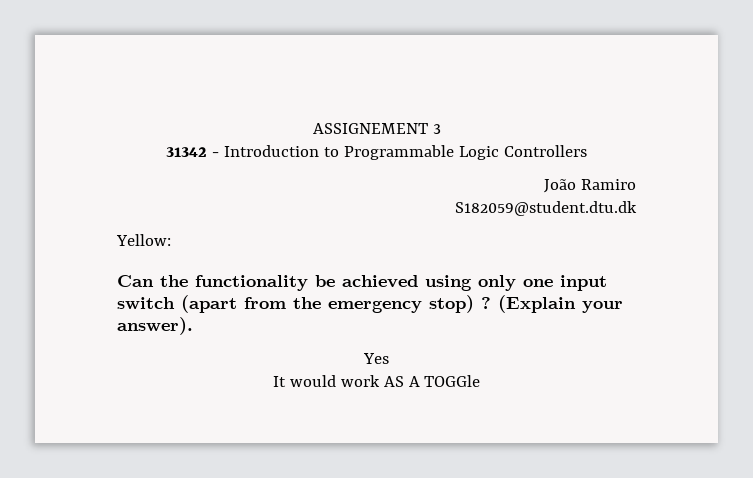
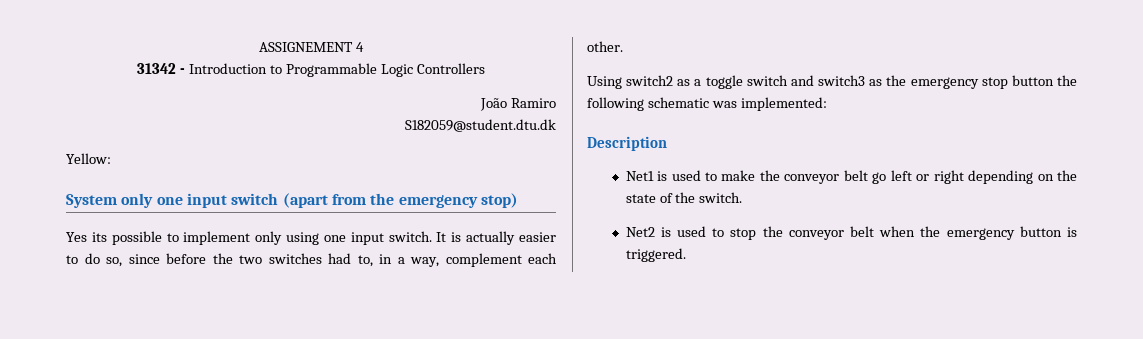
[432,124,441,134] 3 -> [355,42,364,52] 4
[117,275,472,291] Can the functionality be achieved using -> [66,194,117,208] System
[481,295,623,313] [117,317,193,335] [363,353,389,364] [272,375,481,387] ? (Explain your answer). // Yes // It would work AS A TOGGle -> [66,231,557,245] [66,253,557,267] [587,41,623,52] [587,75,1077,89] [587,97,827,111] [587,136,667,151] [625,170,1077,184] [625,192,743,203] [625,226,1077,240] [625,248,686,262] // Yes its possible to implement only using one input switch. It is actually easier to do so, since before the two switches had to, in a way, complement each other. // Using switch2 as a toggle switch and switch3 as the emergency stop button the following schematic was implemented: // Description // Net1 is used to make the conveyor belt go left or right depending on the state of the switch. // Net2 is used to stop the conveyor belt when the emergency button is triggered.

